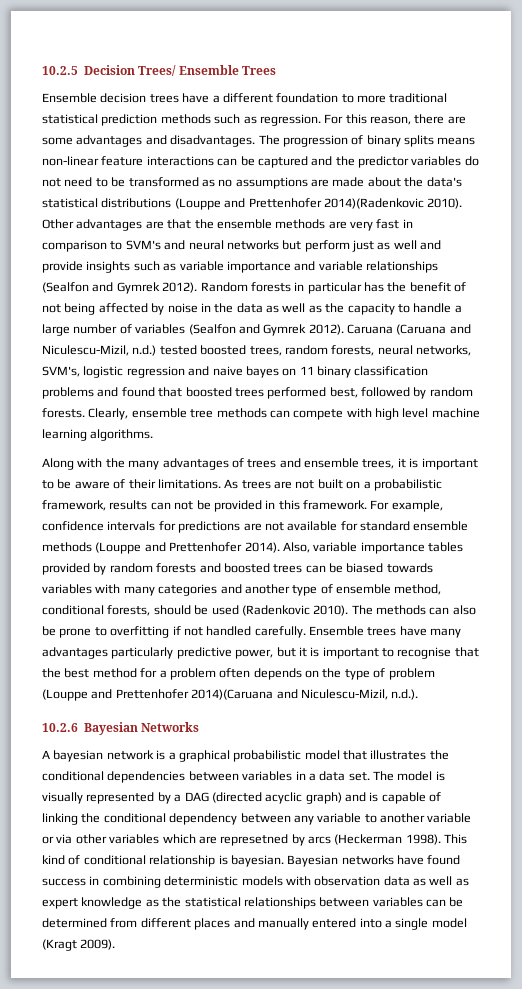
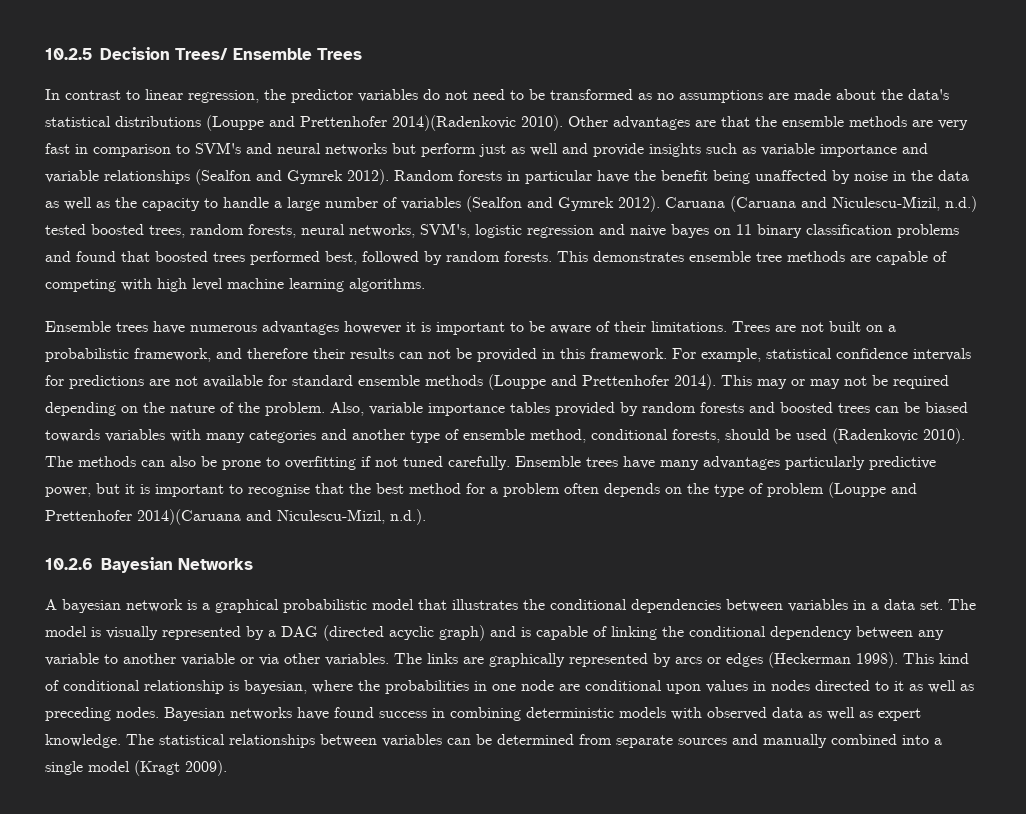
[42,93,448,103] [42,114,466,126] [42,135,476,147] [42,156,333,168] Ensemble decision trees have a different foundation to more traditional statistical prediction methods such as regression. For this reason, there are some advantages and disadvantages. The progression of binary splits means non-linear feature interactions can be captured and -> [45,89,259,103] In contrast to linear regression,
[364,282,384,292] has -> [597,170,629,183] have
[454,282,467,292] [42,303,148,315] of not being affected -> [713,170,827,184] being unaffected
[88,408,129,420] Clearly, -> [557,251,684,262] This demonstrates
[269,409,344,420] can compete -> [850,251,947,265] [45,279,116,292] are capable of competing
[42,458,395,470] Along with the many advantages of trees and ensemble trees, -> [45,321,401,335] Ensemble trees have numerous advantages however
[224,479,271,489] As trees -> [732,321,770,332] Trees
(106, 505) none -> [216,348,345,359] and therefore their
(443, 506) none -> [766,348,832,359] statistical
(280, 547) none -> [721,375,949,389] [45,402,325,416] This may or may not be required depending on the nature of the problem.
[206,626,252,636] handled -> [403,456,443,467] tuned
[109,834,331,846] variables which are represetned by arcs -> [325,653,763,667] variables. The links are graphically represented by arcs or edges
[230,855,284,867] bayesian. -> [244,680,974,694] [45,707,159,721] bayesian, where the probabilities in one node are conditional upon values in nodes directed to it as well as preceding nodes.
[314,876,381,886] observation -> [707,707,767,720] observed
[81,897,182,909] knowledge as the -> [45,734,154,748] knowledge. The
[140,918,231,930] different places -> [616,735,727,748] separate sources
[312,918,357,928] entered -> [831,734,897,745] combined

